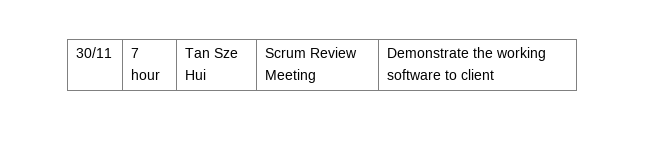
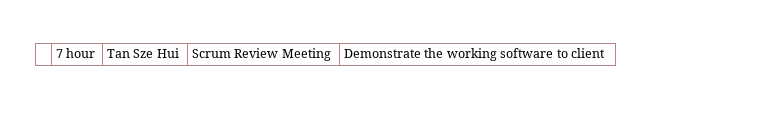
[76,47,113,58] 30/11 -> (56, 53) none

